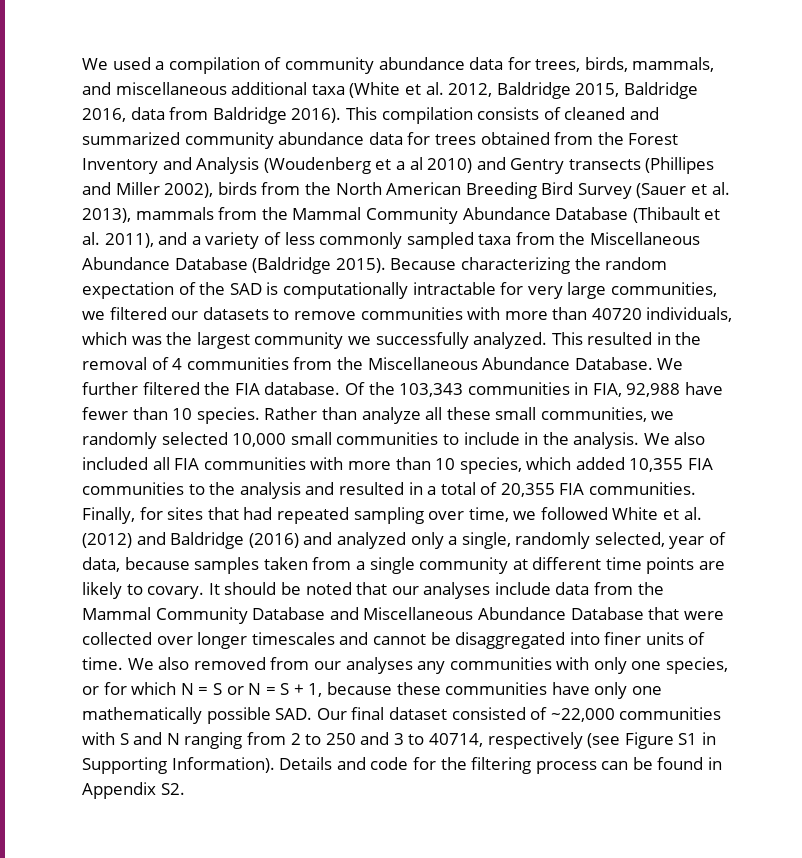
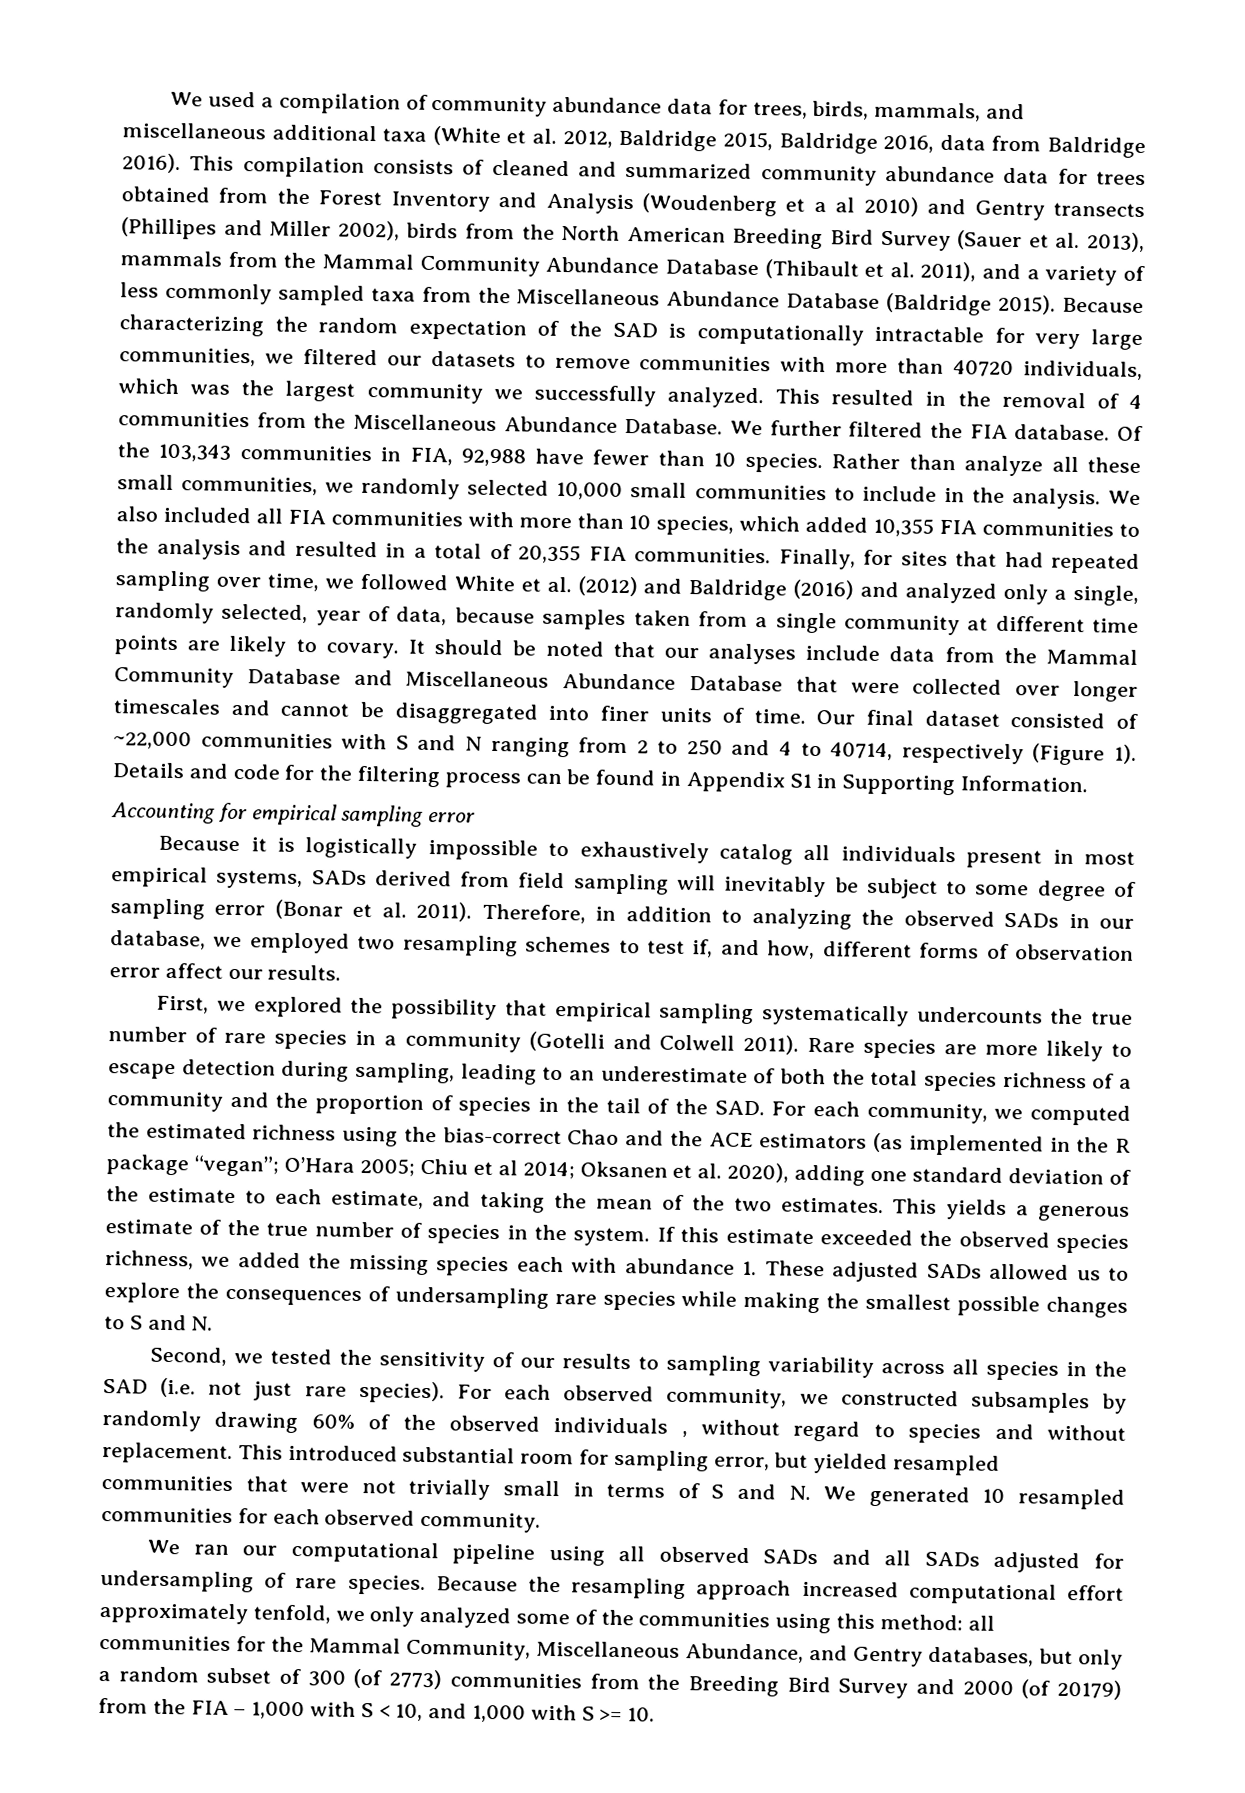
[127,657,729,674] [82,682,663,699] [82,707,313,724] We also removed from our analyses any communities with only one species, or for which N = S or N = S + 1, because these communities have only one mathematically possible SAD. -> (806, 716) none
[393,733,404,745] 3 -> [779,741,793,756] 4
[587,732,717,749] [82,757,275,774] (see Figure S1 in Supporting Information). -> [1032,743,1138,766] (Figure 1).
[160,783,185,795] S2. -> [789,773,1089,796] [111,802,476,827] [158,835,1135,869] [111,866,1137,902] [110,898,1134,930] [110,930,1135,961] [109,962,342,981] [156,995,1134,1027] [108,1026,1132,1062] [108,1059,1132,1092] [107,1091,1131,1126] [107,1122,1131,1157] [106,1154,1131,1186] [106,1186,1130,1222] [105,1219,1129,1254] [105,1250,1129,1283] [104,1282,1128,1318] [104,1314,214,1331] [150,1346,1127,1381] [103,1377,1127,1414] [102,1409,1126,1444] [102,1441,1001,1476] [101,1474,1125,1510] [101,1506,542,1533] [147,1539,1124,1574] [100,1569,1124,1605] [99,1601,995,1634] [99,1634,1123,1670] [98,1666,1122,1700] [98,1697,656,1723] S1 in Supporting Information. // Accounting for empirical sampling error // Because it is logistically impossible to exhaustively catalog all individuals present in most empirical systems, SADs derived from field sampling will inevitably be subject to some degree of sampling error (Bonar et al. 2011). Therefore, in addition to analyzing the observed SADs in our database, we employed two resampling schemes to test if, and how, different forms of observation error affect our results. // First, we explored the possibility that empirical sampling systematically undercounts the true number of rare species in a community (Gotelli and Colwell 2011). Rare species are more likely to escape detection during sampling, leading to an underestimate of both the total species richness of a community and the proportion of species in the tail of the SAD. For each community, we computed the estimated richness using the bias-correct Chao and the ACE estimators (as implemented in the R package “vegan”; O’Hara 2005; Chiu et al 2014; Oksanen et al. 2020), adding one standard deviation of the estimate to each estimate, and taking the mean of the two estimates. This yields a generous estimate of the true number of species in the system. If this estimate exceeded the observed species richness, we added the missing species each with abundance 1. These adjusted SADs allowed us to explore the consequences of undersampling rare species while making the smallest possible changes to S and N. // Second, we tested the sensitivity of our results to sampling variability across all species in the SAD (i.e. not just rare species). For each observed community, we constructed subsamples by randomly drawing 60% of the observed individuals , without regard to species and without replacement. This introduced substantial room for sampling error, but yielded resampled communities that were not trivially small in terms of S and N. We generated 10 resampled communities for each observed community. // We ran our computational pipeline using all observed SADs and all SADs adjusted for undersampling of rare species. Because the resampling approach increased computational effort approximately tenfold, we only analyzed some of the communities using this method: all communities for the Mammal Community, Miscellaneous Abundance, and Gentry databases, but only a random subset of 300 (of 2773) communities from the Breeding Bird Survey and 2000 (of 20179) from the FIA – 1,000 with S < 10, and 1,000 with S >= 10.

